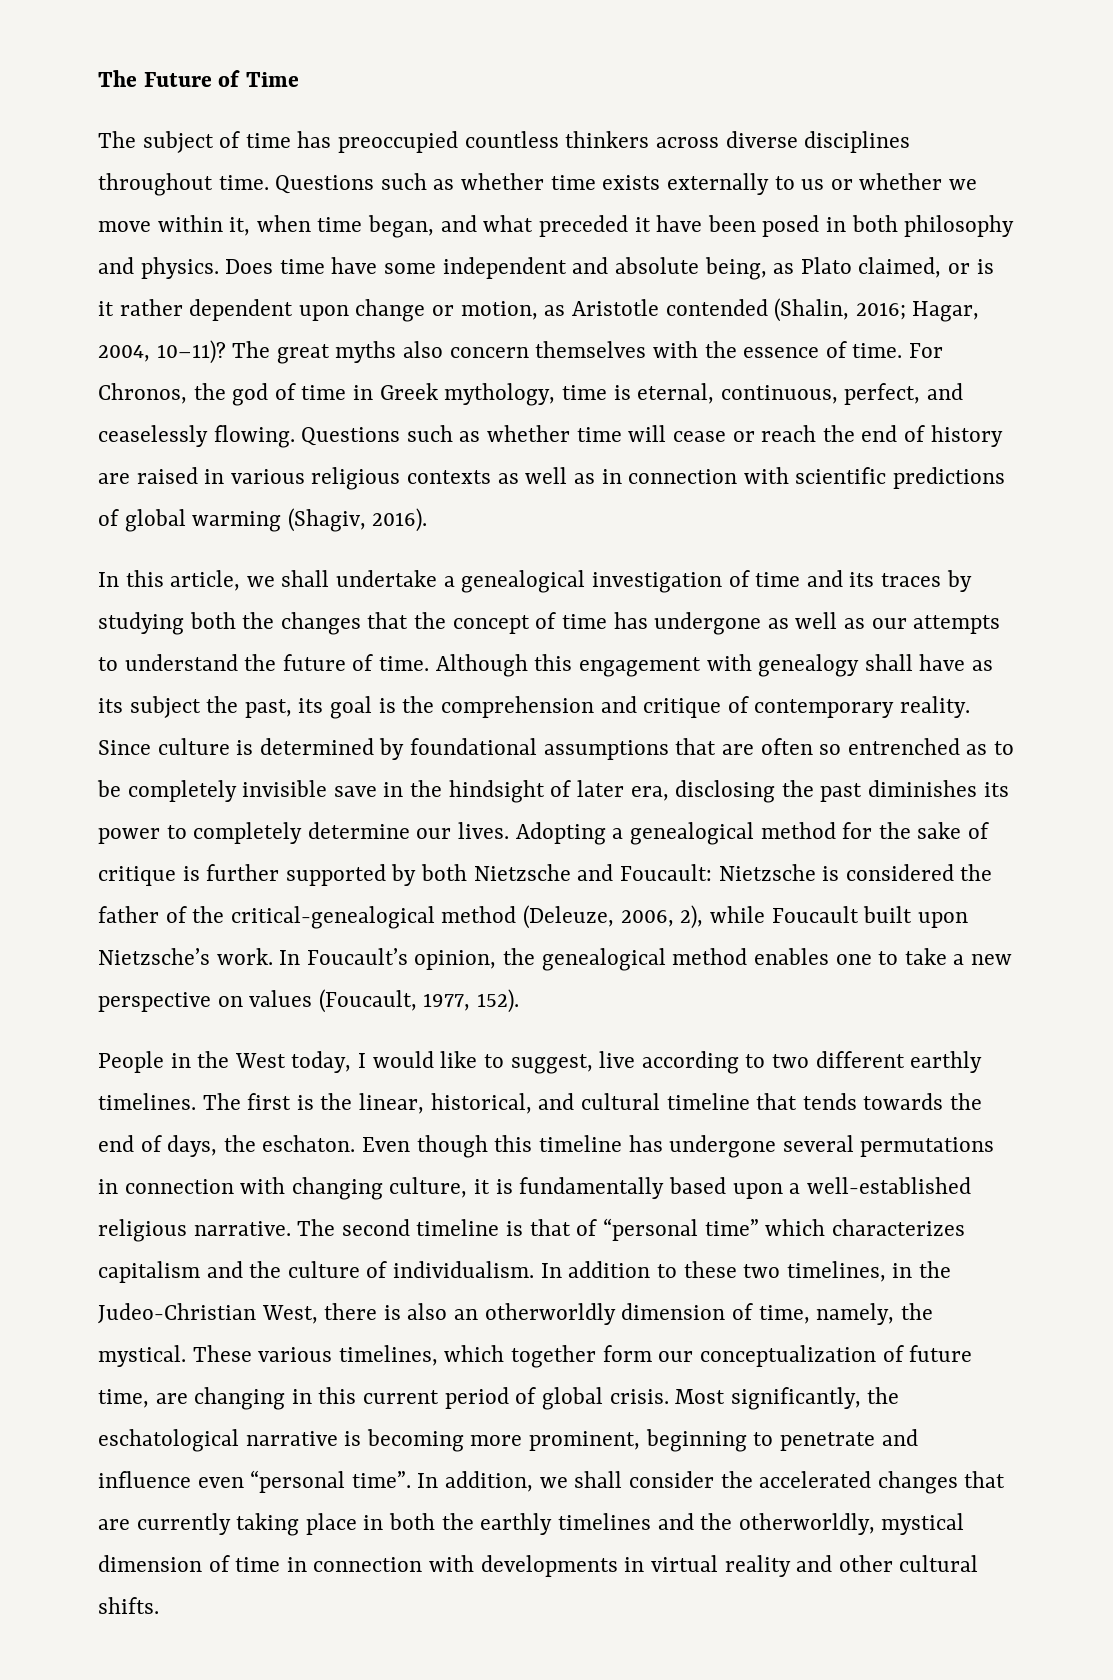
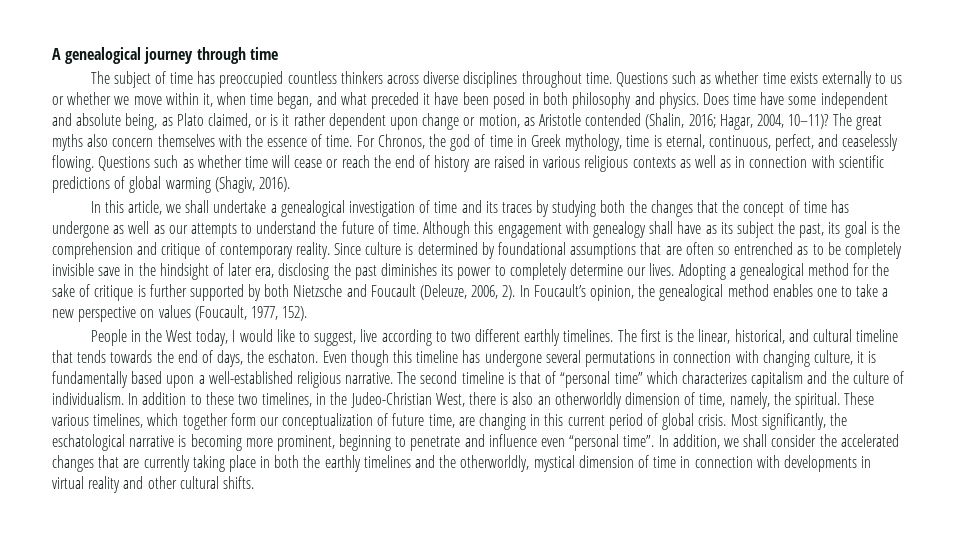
[98,70,299,87] The Future of Time -> [52,47,278,64] A genealogical journey through time
[619,864,993,881] [98,905,968,929] [98,948,273,965] Foucault: Nietzsche is considered the father of the critical-genealogical method (Deleuze, 2006, 2), while Foucault built upon Nietzsche’s work. -> [370,284,516,300] Foucault (Deleuze, 2006, 2).
[98,1345,186,1367] mystical. -> [794,392,840,409] spiritual.

